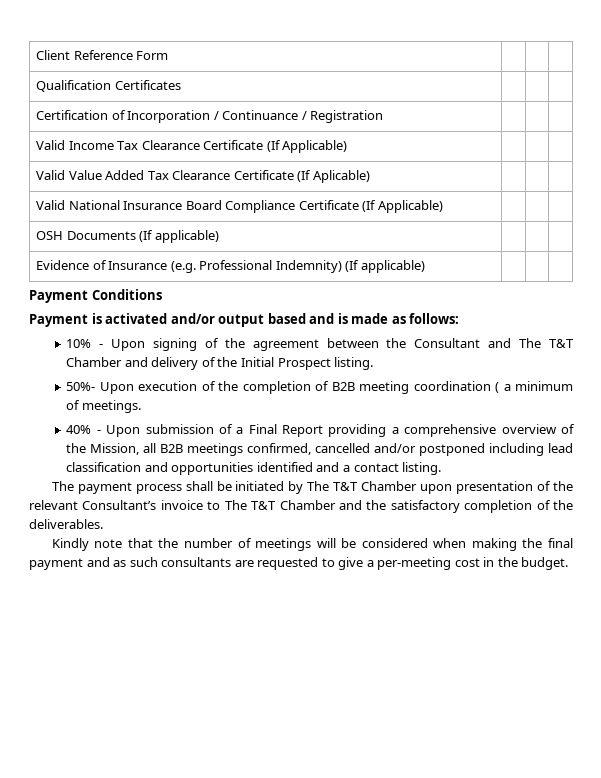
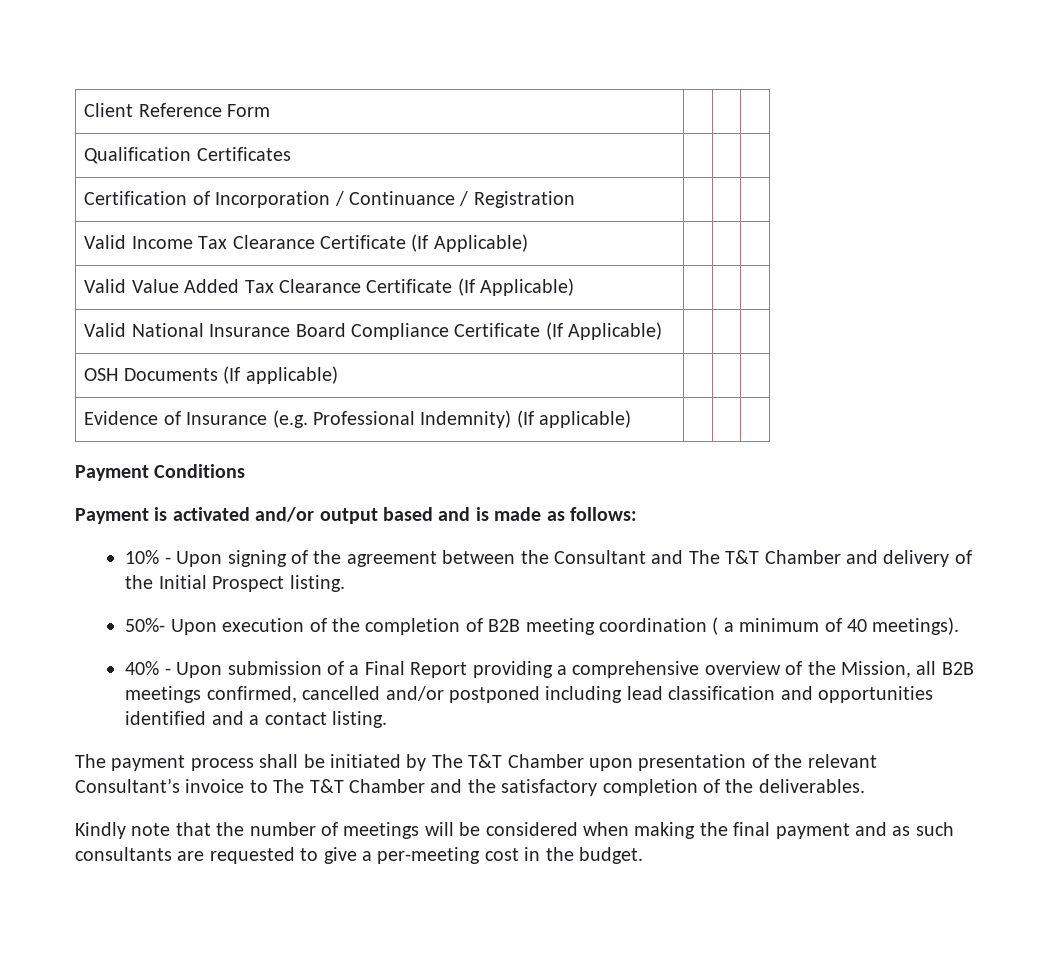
[312,170,370,183] Aplicable) -> [480,278,575,296] Applicable)
[81,400,141,413] meetings. -> [847,617,960,635] 40 meetings).

